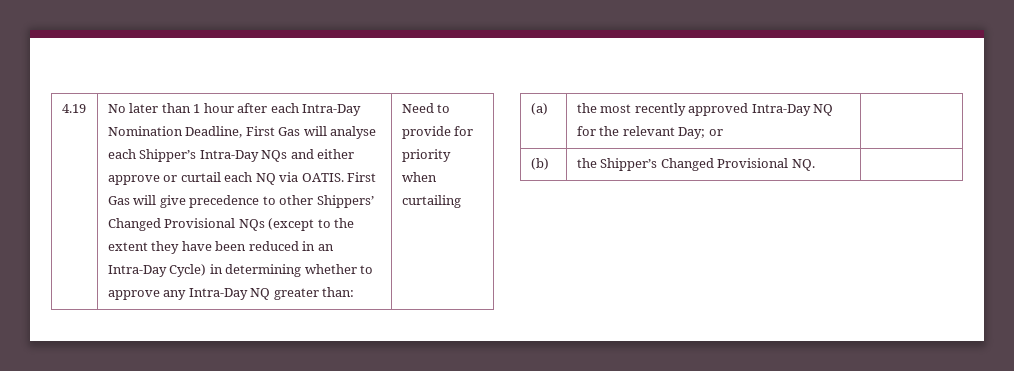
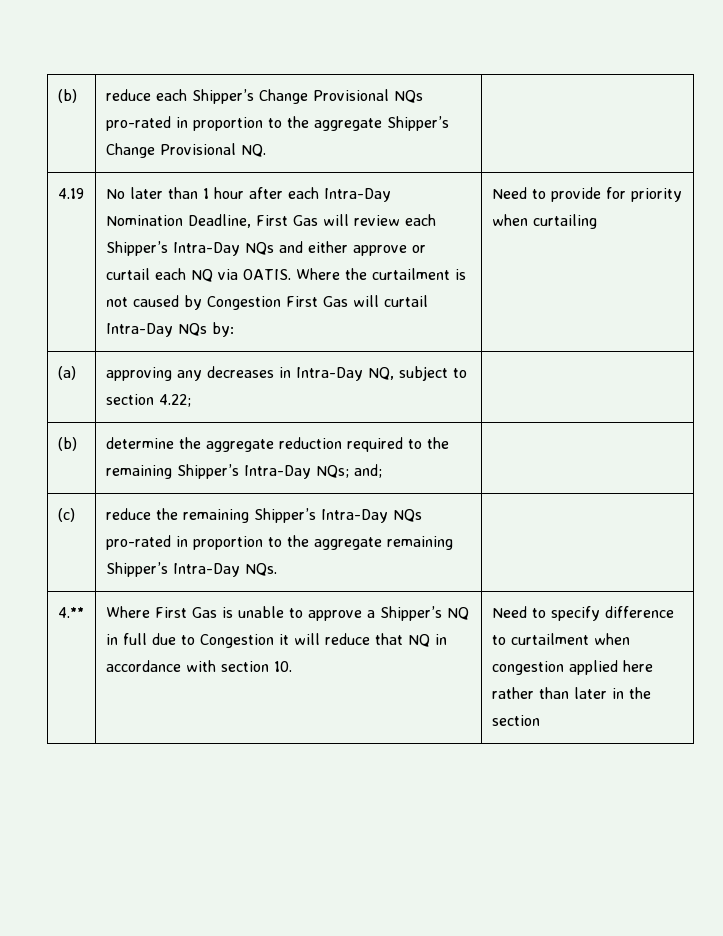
(61, 108) none -> [57,89,77,103] [105,89,423,104] [105,116,449,131] [105,143,266,158] (b) | reduce each Shipper’s Change Provisional NQs pro-rated in proportion to the aggregate Shipper’s Change Provisional NQ. | //
[330,126,377,139] analyse -> [353,215,400,226] review
[347,172,377,182] [107,195,374,208] [107,218,355,231] [107,241,334,254] [107,264,374,277] [107,287,355,300] First Gas will give precedence to other Shippers’ Changed Provisional NQs (except to the extent they have been reduced in an Intra-Day Cycle) in determining whether to approve any Intra-Day NQ greater than: -> [295,268,466,280] [105,295,428,310] [105,322,234,337] Where the curtailment is not caused by Congestion First Gas will curtail Intra-Day NQs by:
[576,103,834,116] [576,126,723,139] [530,158,549,170] [576,158,815,171] the most recently approved Intra-Day NQ for the relevant Day; or | // (b) | the Shipper’s Changed Provisional NQ. | -> [105,366,467,381] [105,394,191,407] [57,437,77,451] [105,437,449,452] [105,464,382,479] [57,508,75,522] [105,508,422,523] [105,535,453,550] [105,562,277,577] [57,607,84,618] [105,606,469,621] [105,633,447,648] [105,660,292,672] [491,606,674,621] [491,633,630,645] [491,660,653,675] [491,687,651,699] [491,715,540,726] approving any decreases in Intra-Day NQ, subject to section 4.22; | // (b) | determine the aggregate reduction required to the remaining Shipper’s Intra-Day NQs; and; | // (c) | reduce the remaining Shipper’s Intra-Day NQs pro-rated in proportion to the aggregate remaining Shipper’s Intra-Day NQs. | // 4.** | Where First Gas is unable to approve a Shipper’s NQ in full due to Congestion it will reduce that NQ in accordance with section 10. | Need to specify difference to curtailment when congestion applied here rather than later in the section

